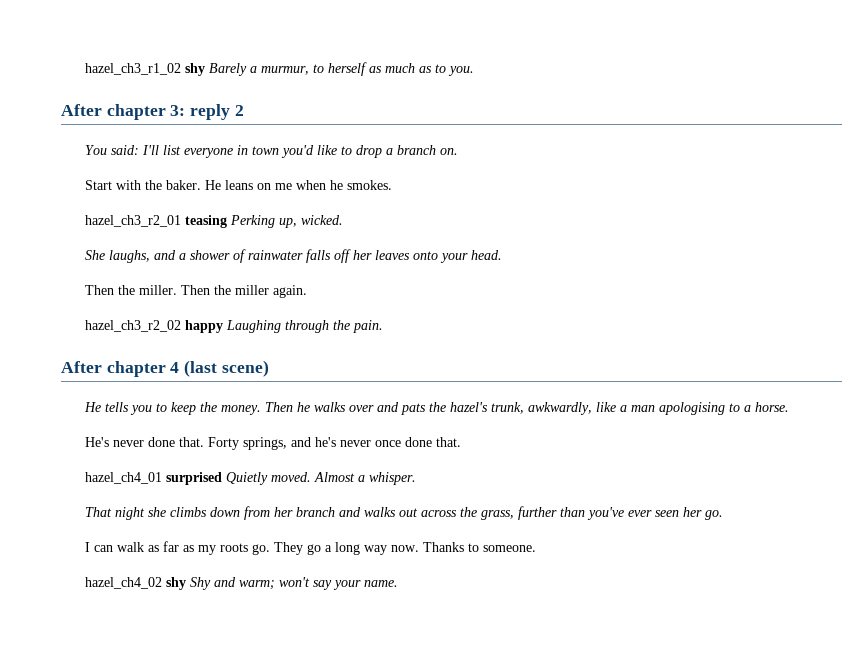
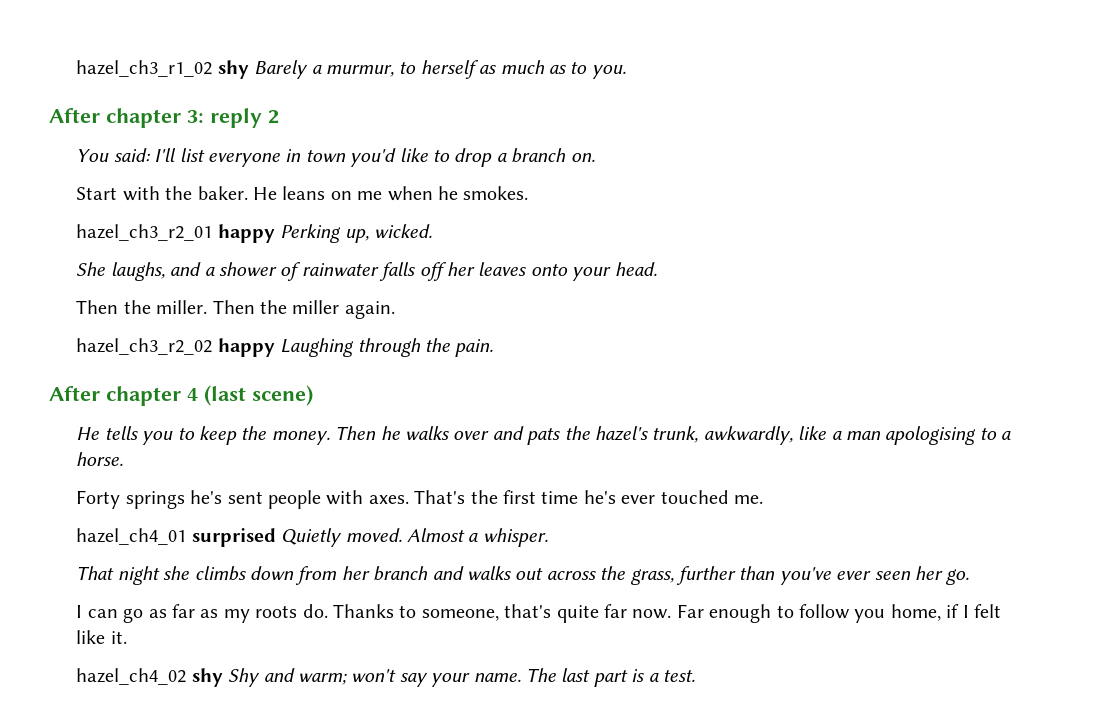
[185,215,228,228] teasing -> [217,224,275,243] happy
[85,437,462,450] He's never done that. Forty springs, and he's never once done that. -> [76,490,763,509] Forty springs he's sent people with axes. That's the first time he's ever touched me.
[117,542,145,552] walk -> [123,608,144,623] go
[252,542,537,555] go. They go a long way now. Thanks to someone. -> [302,604,1001,623] [76,630,127,644] do. Thanks to someone, that's quite far now. Far enough to follow you home, if I felt like it.
(399, 583) none -> [525,668,695,687] The last part is a test.

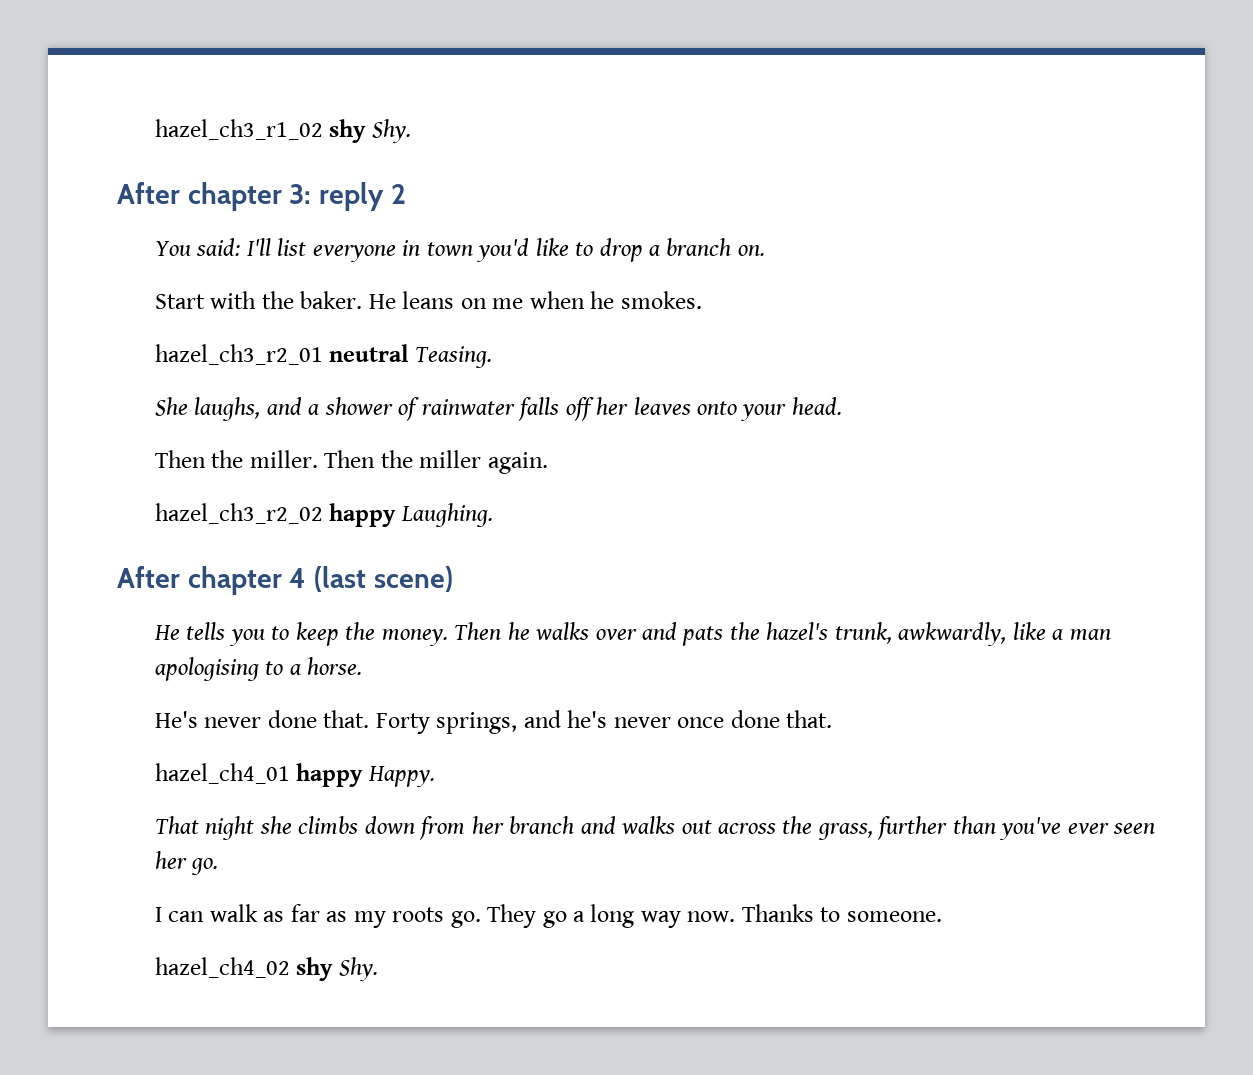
[254,60,626,79] Barely a murmur, to herself as much as to you. -> [371,119,411,143] Shy.
[217,224,432,243] happy Perking up, wicked. -> [329,344,492,368] neutral Teasing.
[280,338,494,357] Laughing through the pain. -> [400,503,493,527] Laughing.
[76,490,763,509] [76,528,548,547] Forty springs he's sent people with axes. That's the first time he's ever touched me. // hazel_ch4_01 surprised Quietly moved. Almost a whisper. -> [154,710,833,734] [154,763,435,787] He's never done that. Forty springs, and he's never once done that. // hazel_ch4_01 happy Happy.
[123,608,144,623] go -> [209,904,258,922] walk
[302,604,1001,623] [76,630,127,644] [76,668,695,687] do. Thanks to someone, that's quite far now. Far enough to follow you home, if I felt like it. // hazel_ch4_02 shy Shy and warm; won't say your name. The last part is a test. -> [450,904,942,928] [154,957,378,981] go. They go a long way now. Thanks to someone. // hazel_ch4_02 shy Shy.

